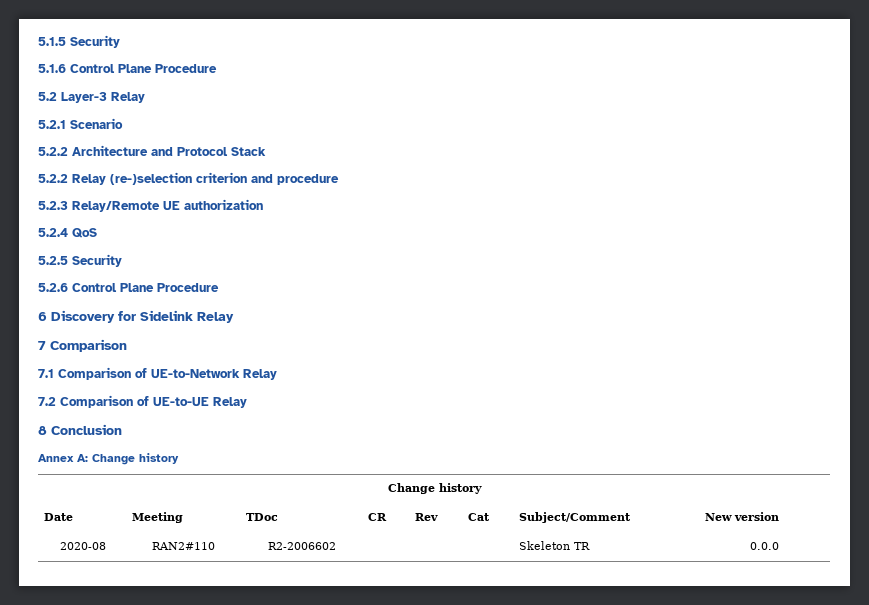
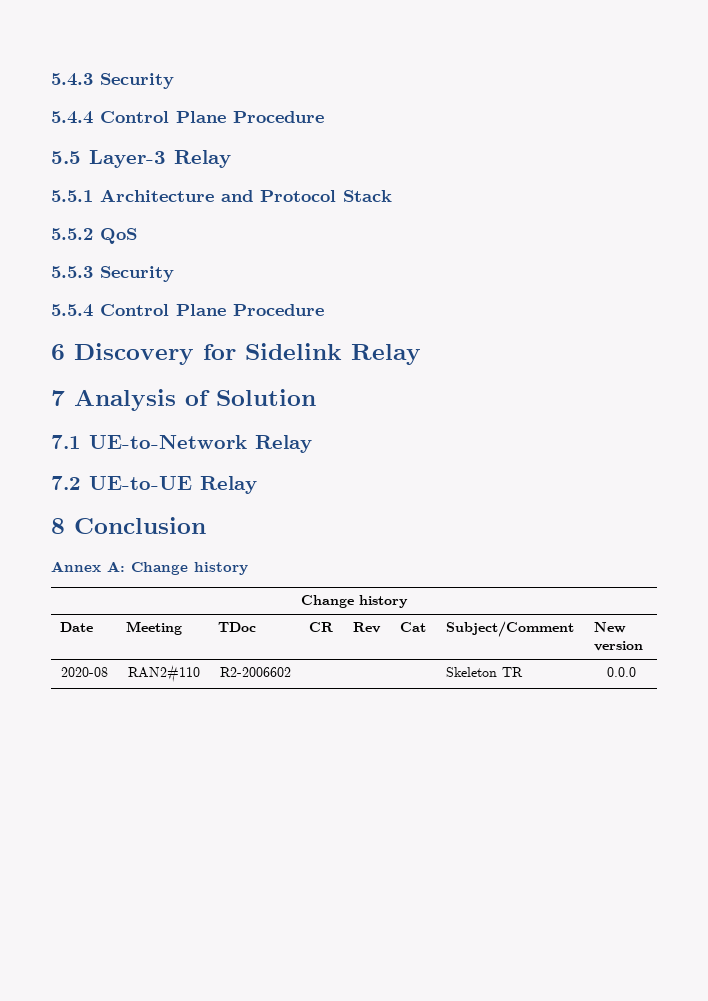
[38,35,120,48] [38,64,217,73] [38,92,57,101] 5.1.5 Security // 5.1.6 Control Plane Procedure // 5.2 -> [51,73,174,89] [51,111,324,124] [51,151,81,164] 5.4.3 Security // 5.4.4 Control Plane Procedure // 5.5
[38,118,123,129] [38,147,68,156] 5.2.1 Scenario // 5.2.2 -> [51,190,93,202] 5.5.1
[38,172,339,185] [38,199,263,212] [38,228,68,237] 5.2.2 Relay (re-)selection criterion and procedure // 5.2.3 Relay/Remote UE authorization // 5.2.4 -> [51,228,93,240] 5.5.2
[38,254,122,267] [38,283,68,292] 5.2.5 Security // 5.2.6 -> [51,266,174,282] [51,304,93,317] 5.5.3 Security // 5.5.4
[50,339,127,352] Comparison -> [74,389,316,411] Analysis of Solution
[58,367,147,380] Comparison of -> (81, 442) none
[60,395,149,408] Comparison of -> (81, 483) none

